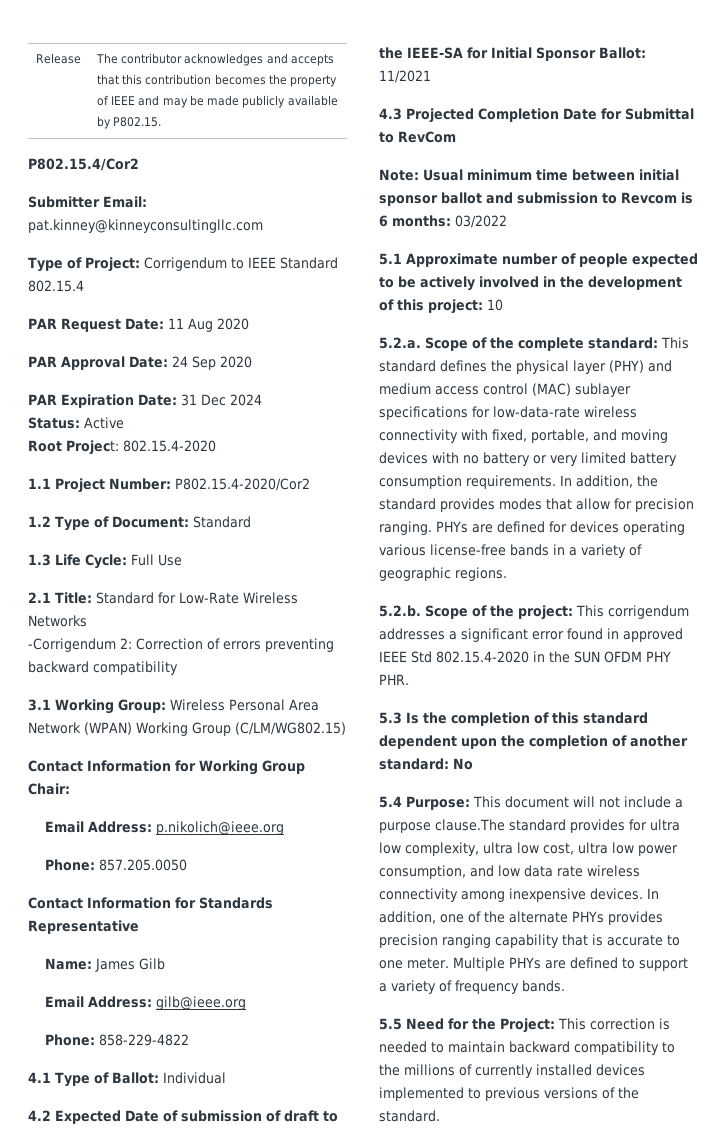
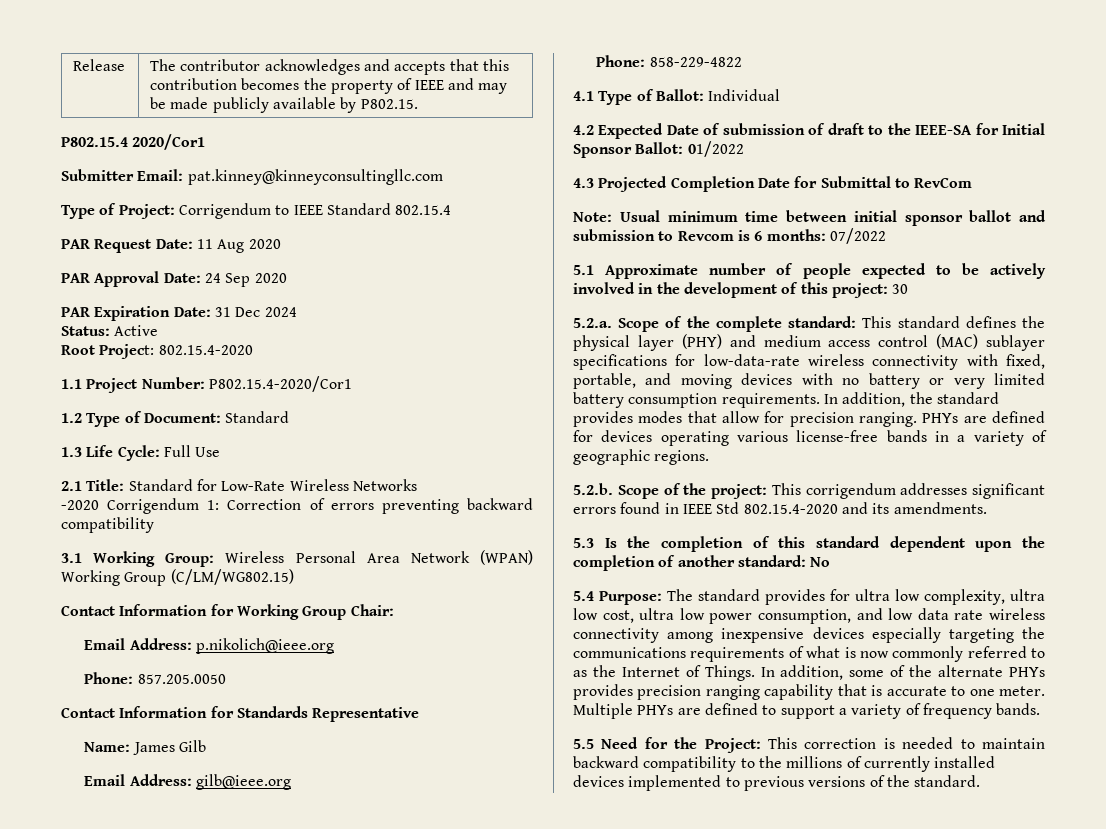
[28,158,139,171] P802.15.4/Cor2 -> [61,134,206,150] P802.15.4 2020/Cor1
[175,478,310,491] P802.15.4-2020/Cor2 -> [208,376,352,392] P802.15.4-2020/Cor1
[28,638,132,652] -Corrigendum 2: -> [61,498,220,514] -2020 Corrigendum 1:
[379,70,431,83] 11/2021 -> [687,141,744,157] 01/2022
[455,215,507,228] 03/2022 -> [829,228,886,244] 07/2022
[487,299,503,311] 10 -> [892,284,909,294] 30
[449,628,564,642] a significant error -> [972,483,1045,499] [573,507,616,514] significant errors
[623,628,683,642] approved -> (679, 508) none
[533,651,671,663] [379,674,409,685] in the SUN OFDM PHY PHR. -> [841,502,987,514] and its amendments.
[473,796,683,808] [379,819,505,833] This document will not include a purpose clause.The -> [667,589,693,601] The
[590,888,659,900] [379,911,464,924] devices. In addition, one -> [812,627,1045,643] [573,646,1045,662] [573,665,885,681] devices especially targeting the communications requirements of what is now commonly referred to as the Internet of Things. In addition, some

